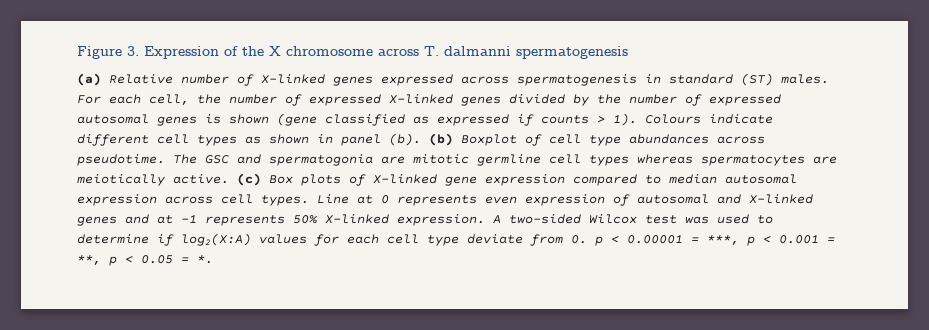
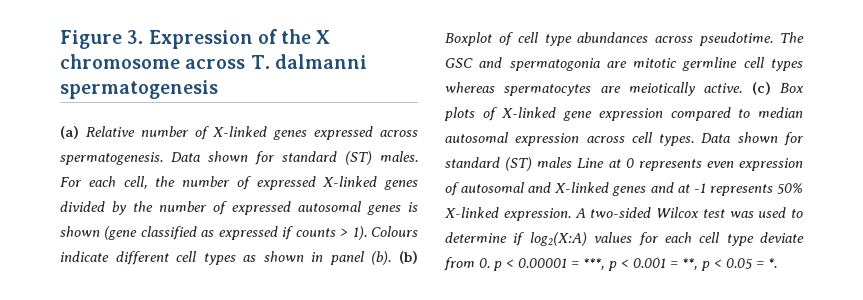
[517,74,661,86] spermatogenesis in -> [60,151,275,165] spermatogenesis. Data shown for
(309, 200) none -> [701,132,804,146] [445,157,573,171] Data shown for standard (ST) males

